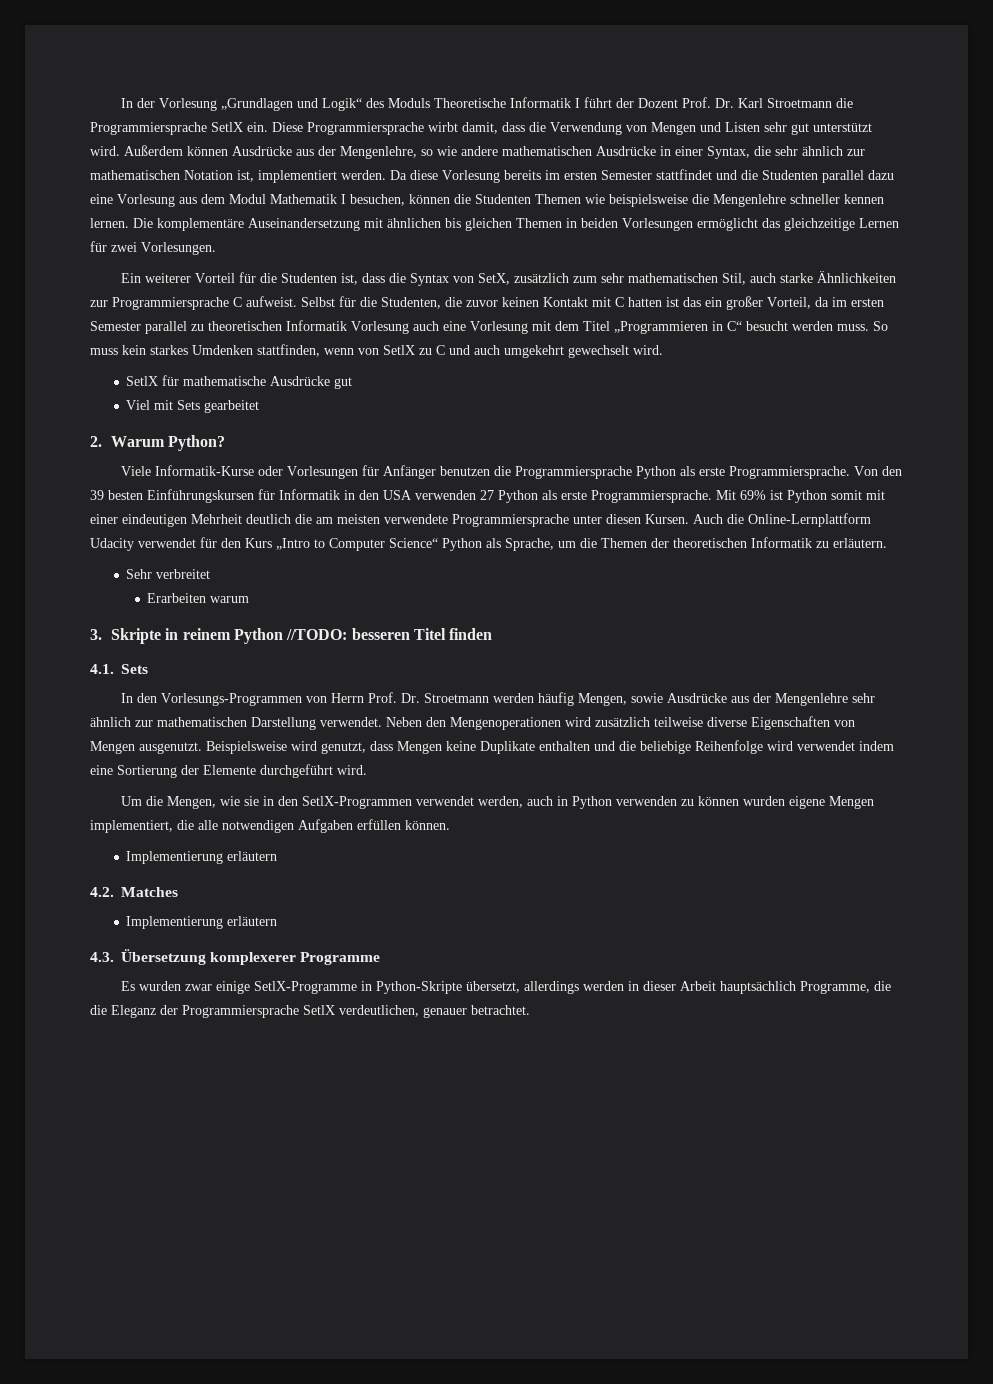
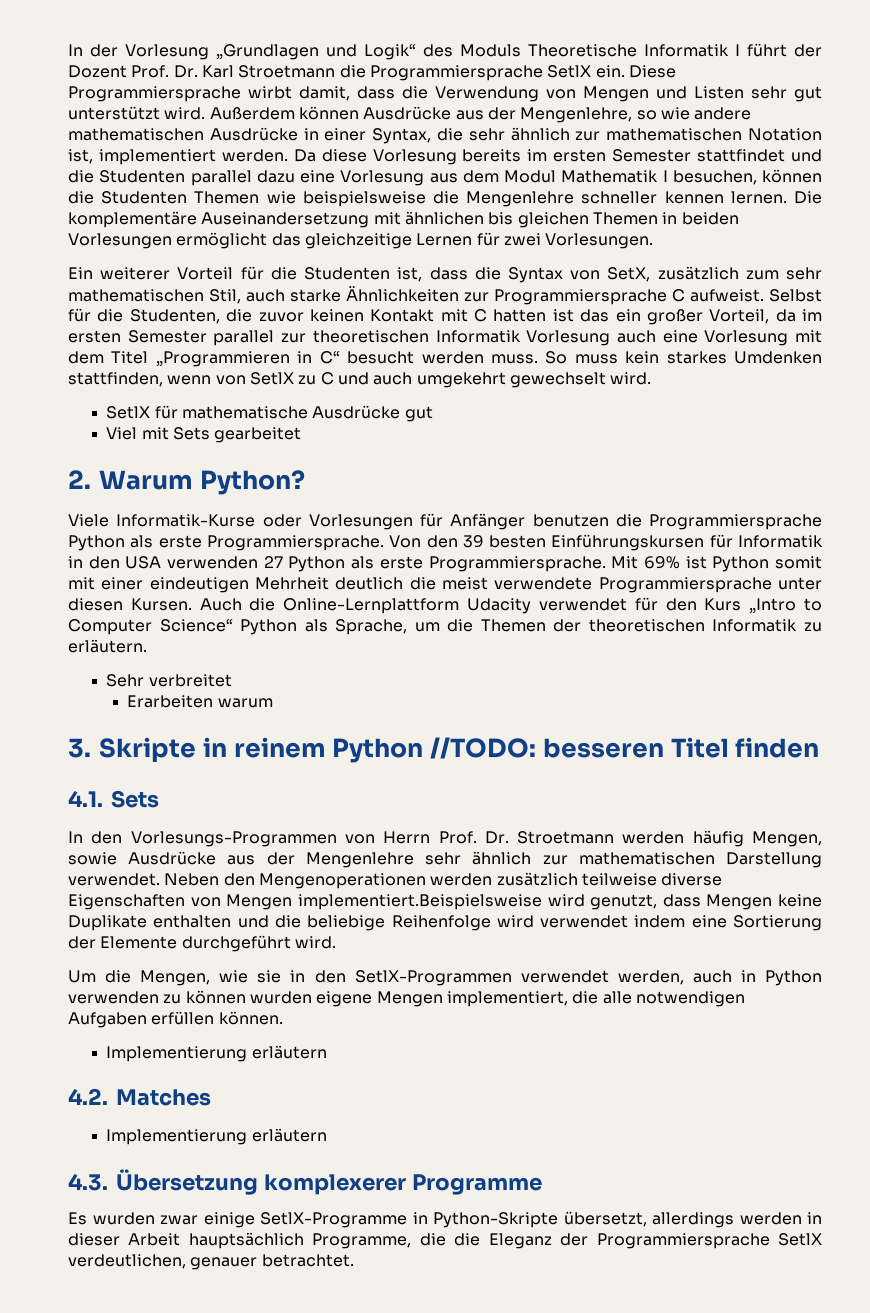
[191,324,204,331] zu -> [281,333,307,343] zur
[316,514,380,524] am meisten -> [441,577,488,590] meist
[565,717,591,727] wird -> [430,873,493,886] werden
[139,741,287,754] ausgenutzt. Beispielsweise -> [297,894,542,910] implementiert.Beispielsweise

